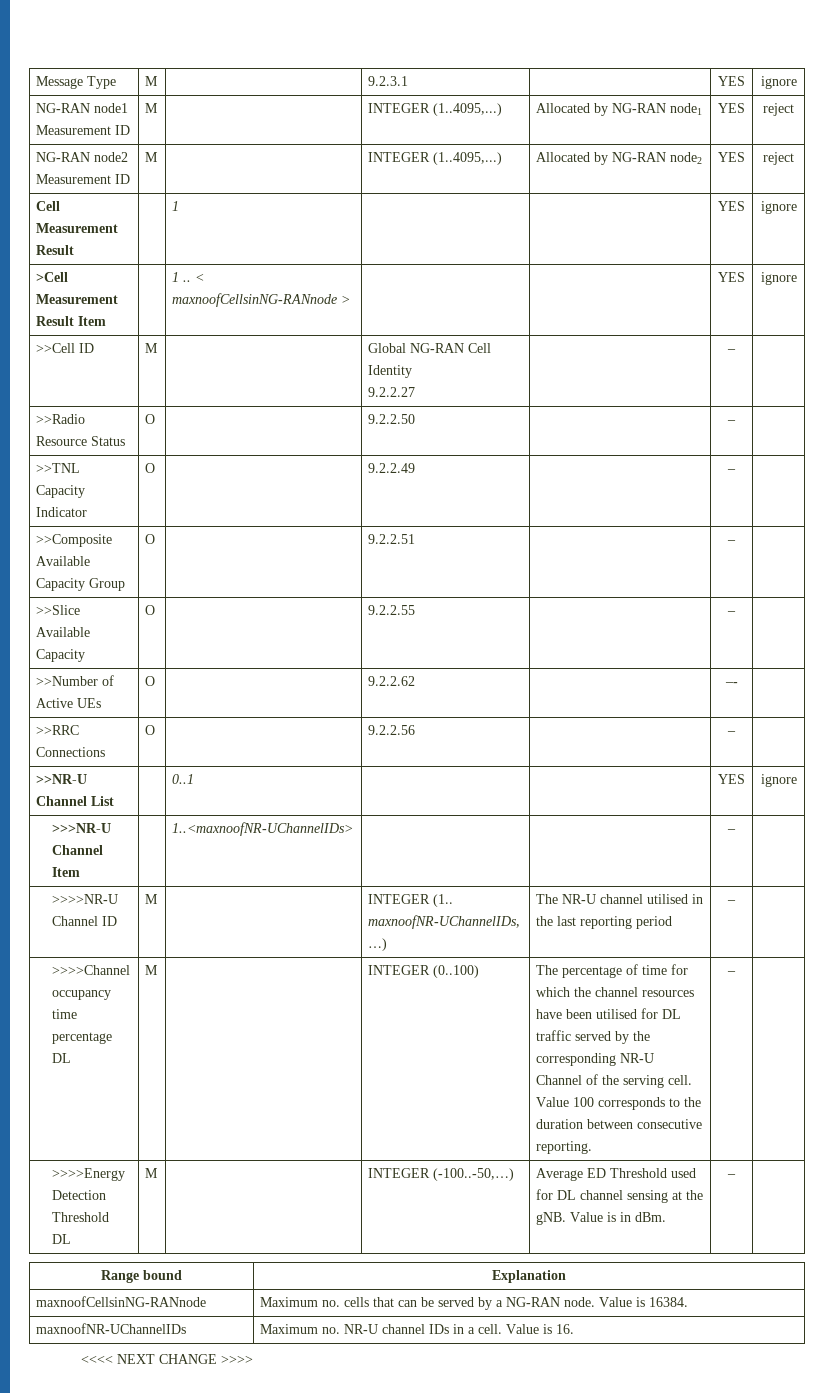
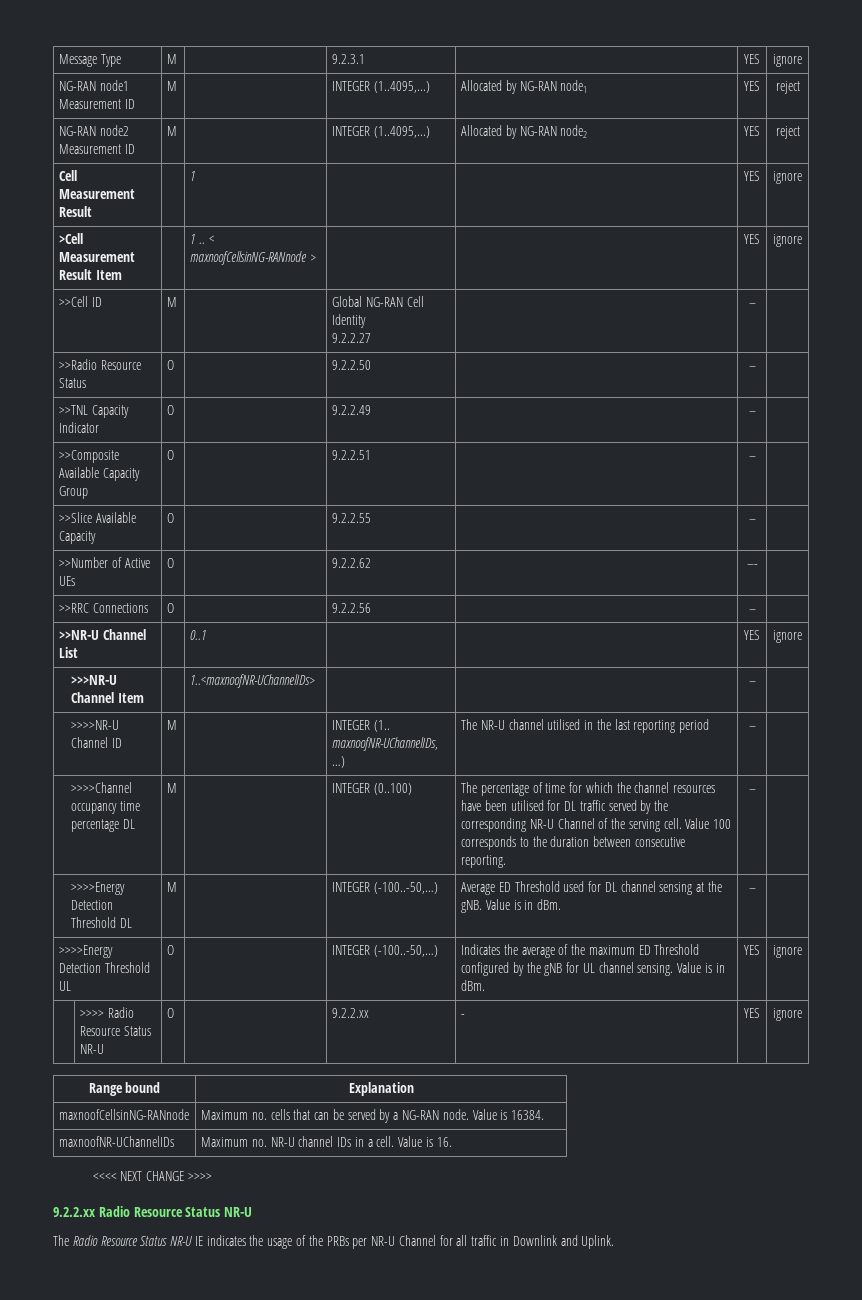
(736, 1176) none -> [58,945,113,958] [58,962,150,973] [58,981,71,991] [166,945,174,955] [331,945,438,957] [460,944,700,958] [460,962,725,976] [460,980,485,991] [744,945,760,955] [773,945,802,958] [79,1007,134,1018] [79,1026,151,1036] [79,1044,104,1054] [166,1008,174,1018] [331,1008,369,1018] [460,1014,465,1018] [744,1008,760,1018] [773,1008,802,1021] // >>>>Energy Detection Threshold UL | O | | INTEGER (-100..-50,…) | Indicates the average of the maximum ED Threshold configured by the gNB for UL channel sensing. Value is in dBm. | YES | ignore // | >>>> Radio Resource Status NR-U | O | | 9.2.2.xx | - | YES | ignore
(254, 1359) none -> [53,1206,253,1217] [53,1235,615,1249] // 9.2.2.xx Radio Resource Status NR-U // The Radio Resource Status NR-U IE indicates the usage of the PRBs per NR-U Channel for all traffic in Downlink and Uplink.

